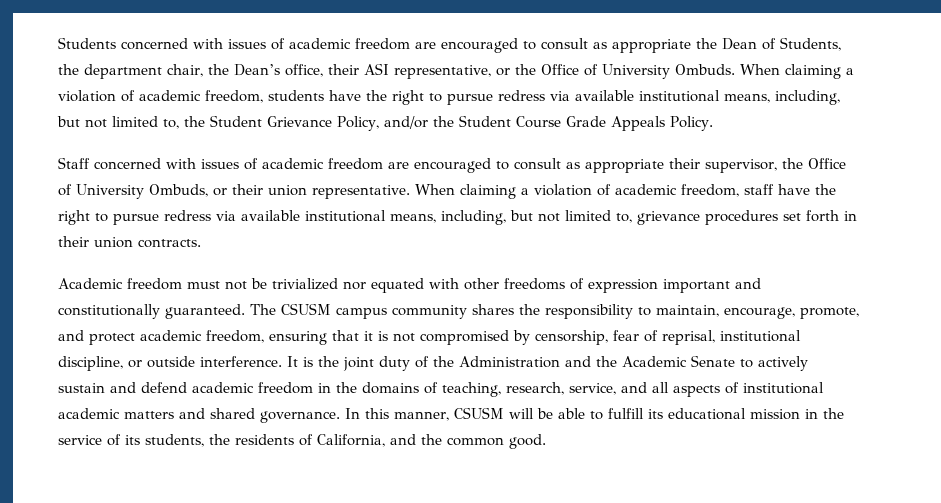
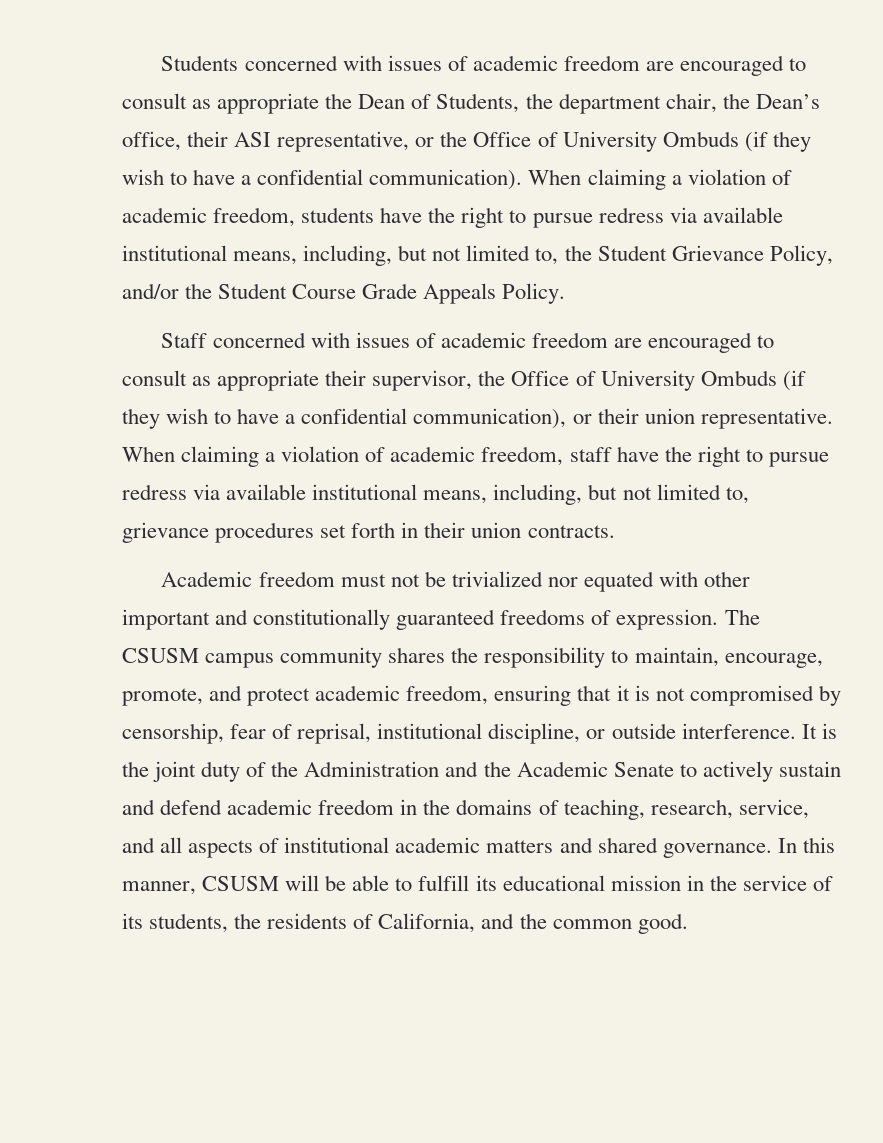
[675,64,735,75] Ombuds. -> [662,131,811,152] [122,169,523,190] Ombuds (if they wish to have a confidential communication).
[149,184,208,197] Ombuds, -> [700,370,806,391] [122,408,567,429] Ombuds (if they wish to have a confidential communication),
[504,278,761,293] [58,304,245,319] freedoms of expression important and constitutionally guaranteed. -> [122,609,719,630] important and constitutionally guaranteed freedoms of expression.

